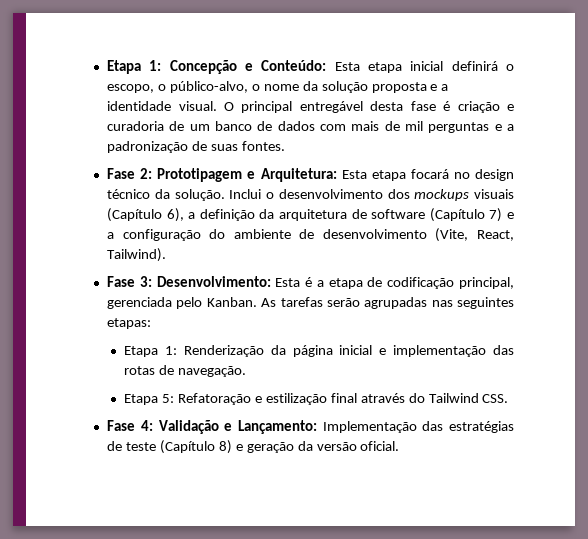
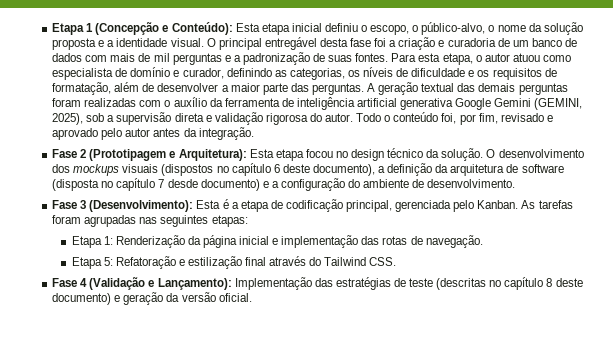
[107,60,327,74] Etapa 1: Concepção e Conteúdo: -> [52,22,233,35] Etapa 1 (Concepção e Conteúdo):
[451,61,498,71] definirá -> [324,23,358,32] definiu
[443,101,451,111] é -> [374,38,397,47] foi a
[107,168,449,182] // Fase 2: Prototipagem e Arquitetura: Esta etapa focará -> [391,53,571,65] [52,67,557,80] [52,82,568,95] [52,97,583,110] [52,112,553,125] [52,127,254,140] [52,149,333,161] Para esta etapa, o autor atuou como especialista de domínio e curador, definindo as categorias, os níveis de dificuldade e os requisitos de formatação, além de desenvolver a maior parte das perguntas. A geração textual das demais perguntas foram realizadas com o auxílio da ferramenta de inteligência artificial generativa Google Gemini (GEMINI, 2025), sob a supervisão direta e validação rigorosa do autor. Todo o conteúdo foi, por fim, revisado e aprovado pelo autor antes da integração. // Fase 2 (Prototipagem e Arquitetura): Esta etapa focou
[229,189,275,199] Inclui o -> [486,149,496,158] O
[107,208,184,222] (Capítulo 6), -> [161,163,375,176] (dispostos no capítulo 6 deste documento),
[429,208,503,222] (Capítulo 7) -> [52,178,260,191] (disposta no capítulo 7 desde documento)
[322,228,514,242] [107,248,167,262] [107,276,271,287] desenvolvimento (Vite, React, Tailwind). // Fase 3: Desenvolvimento: -> [427,179,516,188] [52,200,194,212] desenvolvimento. // Fase 3 (Desenvolvimento):
[326,298,360,307] serão -> [52,215,82,224] foram
[140,420,317,434] 4: Validação e Lançamento: -> [80,277,232,290] 4 (Validação e Lançamento):
[159,440,232,454] (Capítulo 8) -> [436,277,583,290] [52,293,112,305] (descritas no capítulo 8 deste documento)

